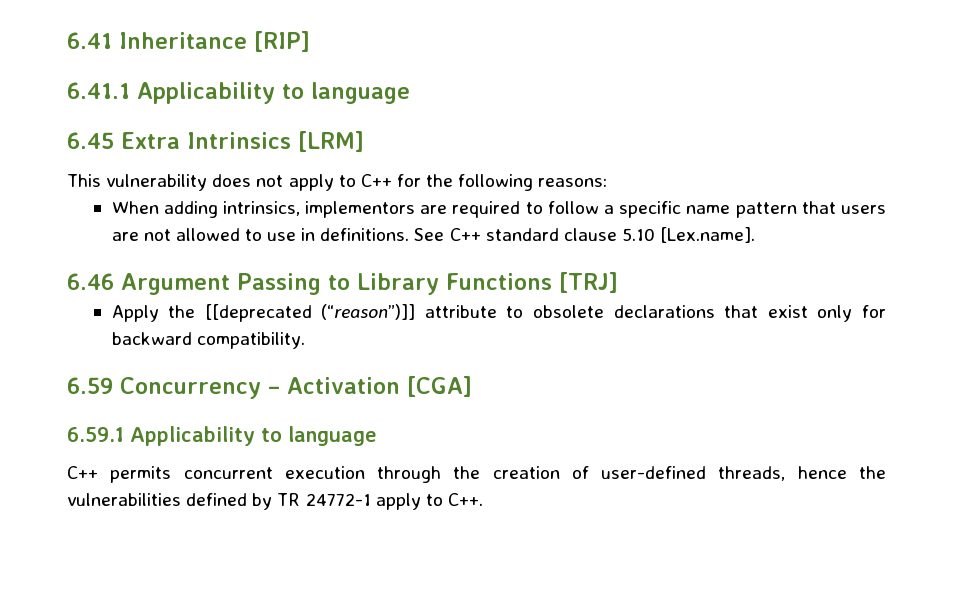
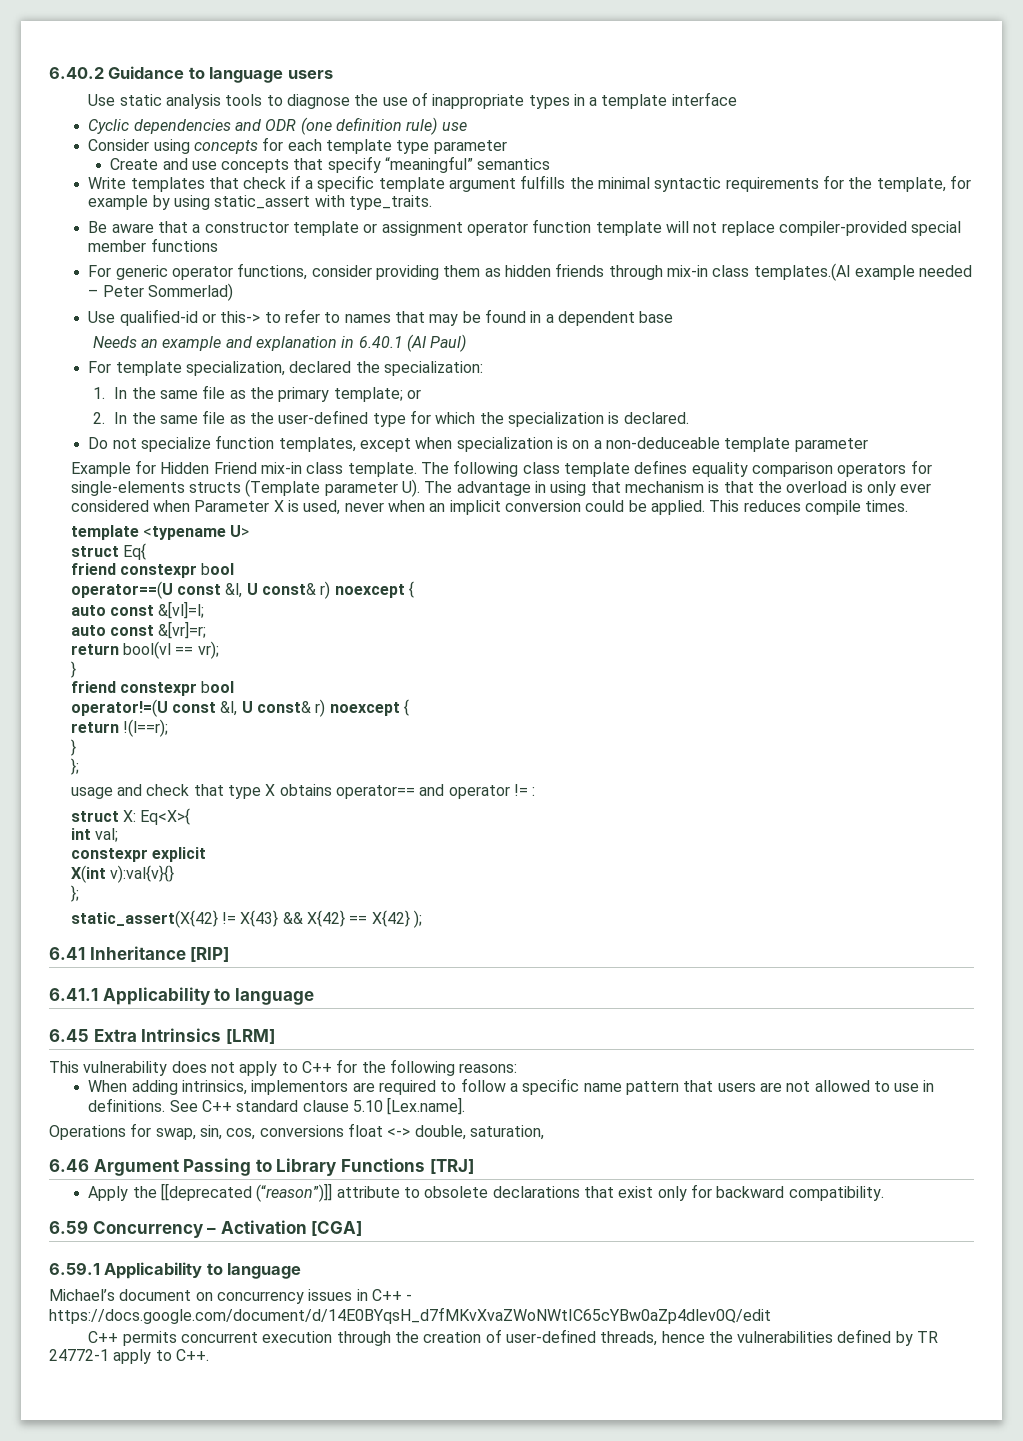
(67, 40) none -> [49,66,333,83] [88,92,737,109] [88,117,467,135] [88,137,507,154] [110,156,551,173] [88,175,971,192] [88,195,433,210] [88,219,962,236] [88,238,218,252] [88,263,973,281] [88,283,234,301] [88,309,674,326] [92,334,467,352] [88,361,484,376] [92,385,421,402] [92,410,689,427] [88,435,868,452] [70,460,932,477] [70,479,932,497] [70,500,909,515] [70,525,250,540] [70,543,147,560] [70,563,235,578] [70,581,415,599] [70,601,205,619] [70,621,207,639] [70,641,219,659] [70,661,76,678] [70,681,235,696] [70,699,410,717] [70,719,169,737] [70,739,76,756] [70,758,79,775] [70,784,536,799] [70,808,191,825] [70,828,119,842] [70,847,207,862] [70,865,175,883] [70,885,79,902] [70,910,423,928] 6.40.2 Guidance to language users // Use static analysis tools to diagnose the use of inappropriate types in a template interface // Cyclic dependencies and ODR (one definition rule) use // Consider using concepts for each template type parameter // Create and use concepts that specify “meaningful” semantics // Write templates that check if a specific template argument fulfills the minimal syntactic requirements for the template, for example by using static_assert with type_traits. // Be aware that a constructor template or assignment operator function template will not replace compiler-provided special member functions // For generic operator functions, consider providing them as hidden friends through mix-in class templates.(AI example needed – Peter Sommerlad) // Use qualified-id or this-> to refer to names that may be found in a dependent base // Needs an example and explanation in 6.40.1 (AI Paul) // For template specialization, declared the specialization: // 1. In the same file as the primary template; or // 2. In the same file as the user-defined type for which the specialization is declared. // Do not specialize function templates, except when specialization is on a non-deduceable template parameter // Example for Hidden Friend mix-in class template. The following class template defines equality comparison operators for single-elements structs (Template parameter U). The advantage in using that mechanism is that the overload is only ever considered when Parameter X is used, never when an implicit conversion could be applied. This reduces compile times. // template <typename U> // struct Eq{ // friend constexpr bool // operator==(U const &l, U const& r) noexcept { // auto const &[vl]=l; // auto const &[vr]=r; // return bool(vl == vr); // } // friend constexpr bool // operator!=(U const &l, U const& r) noexcept { // return !(l==r); // } // }; // usage and check that type X obtains operator== and operator != : // struct X: Eq<X>{ // int val; // constexpr explicit // X(int v):val{v}{} // }; // static_assert(X{42} != X{43} && X{42} == X{42} ); //
(756, 235) none -> [49,1123,544,1140] // Operations for swap, sin, cos, conversions float <-> double, saturation,
(377, 436) none -> [49,1289,413,1304] [49,1307,771,1324] // Michael’s document on concurrency issues in C++ - https://docs.google.com/document/d/14E0BYqsH_d7fMKvXvaZWoNWtIC65cYBw0aZp4dlev0Q/edit

